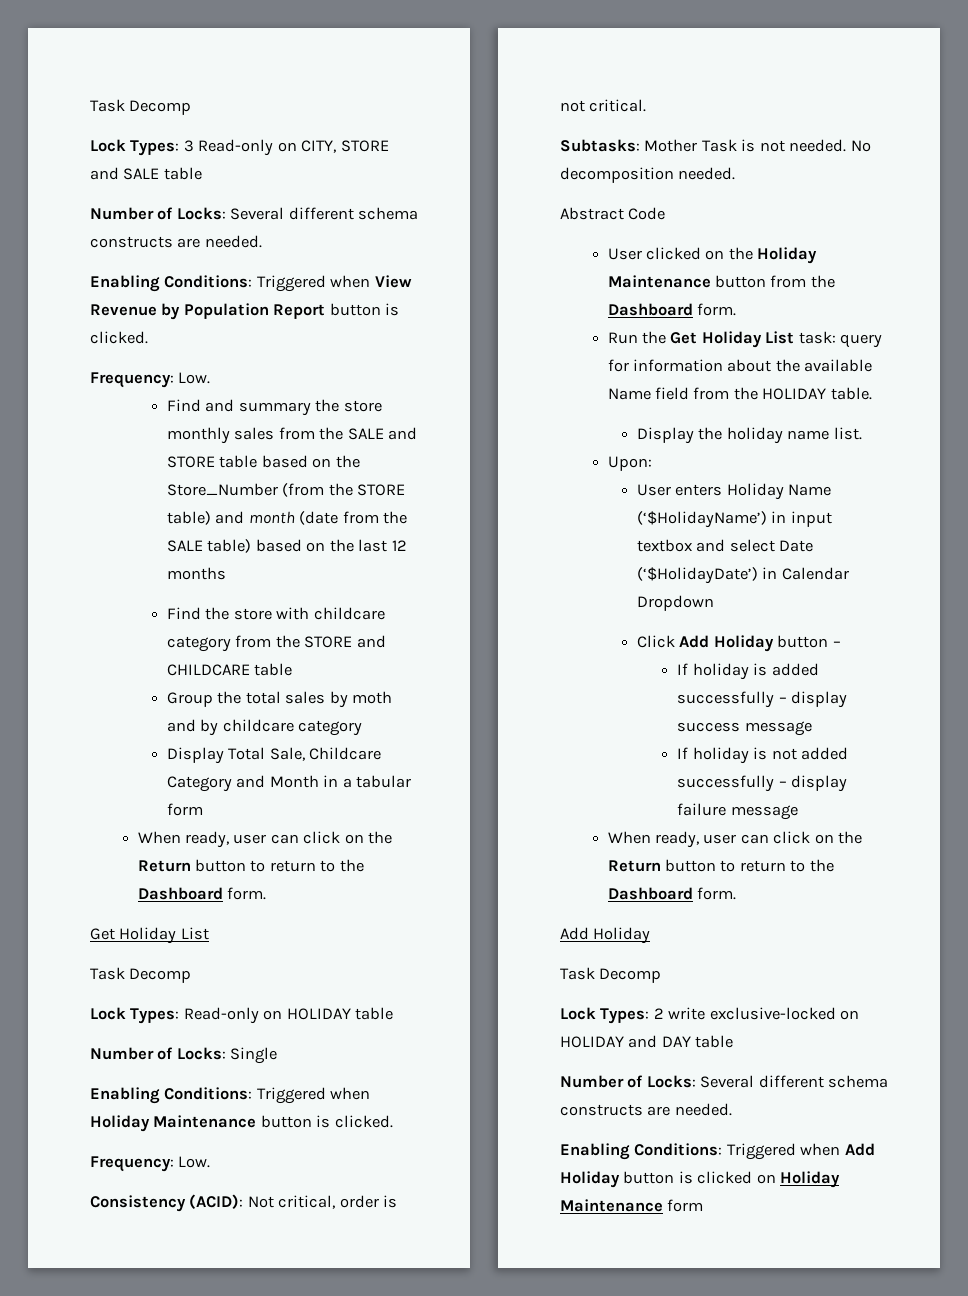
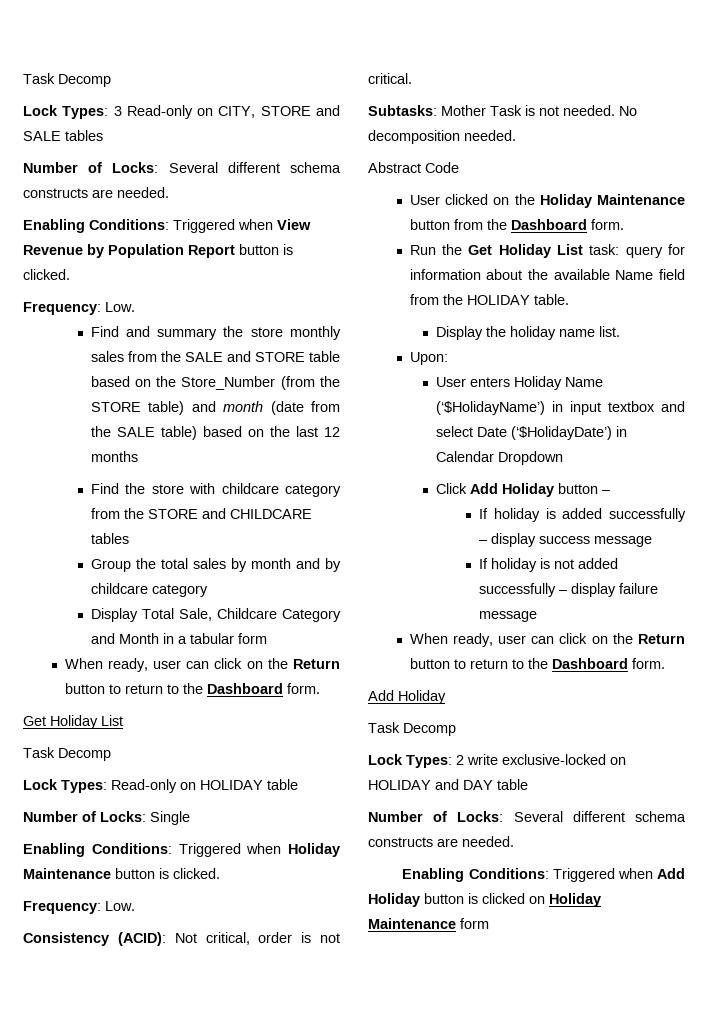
[163,167,202,180] table -> [65,130,103,141] tables
[254,663,293,676] table -> [90,533,129,544] tables
[352,691,393,704] moth -> [250,558,291,569] month

